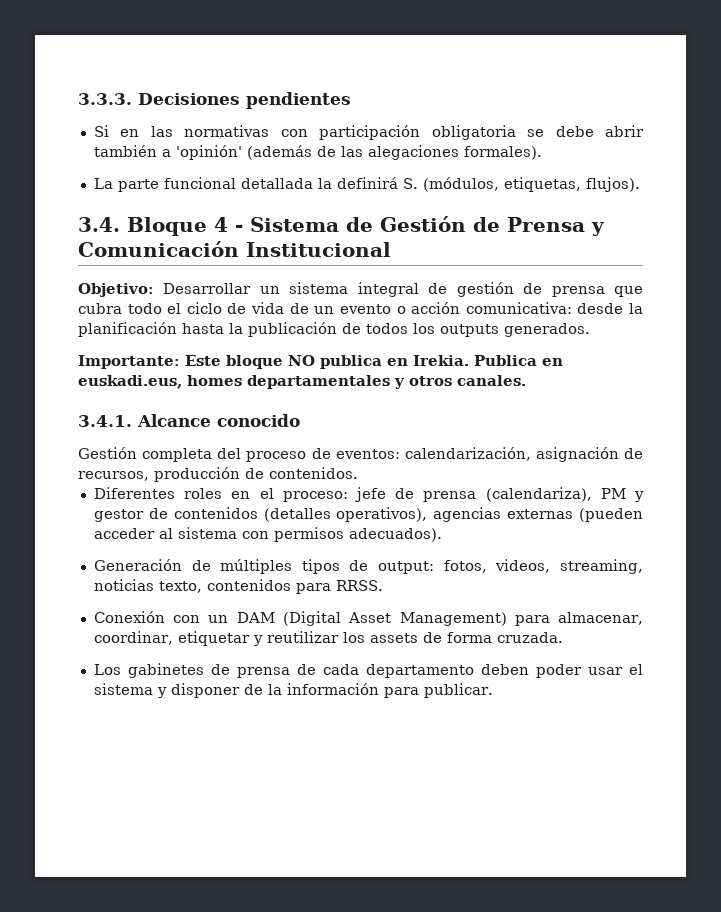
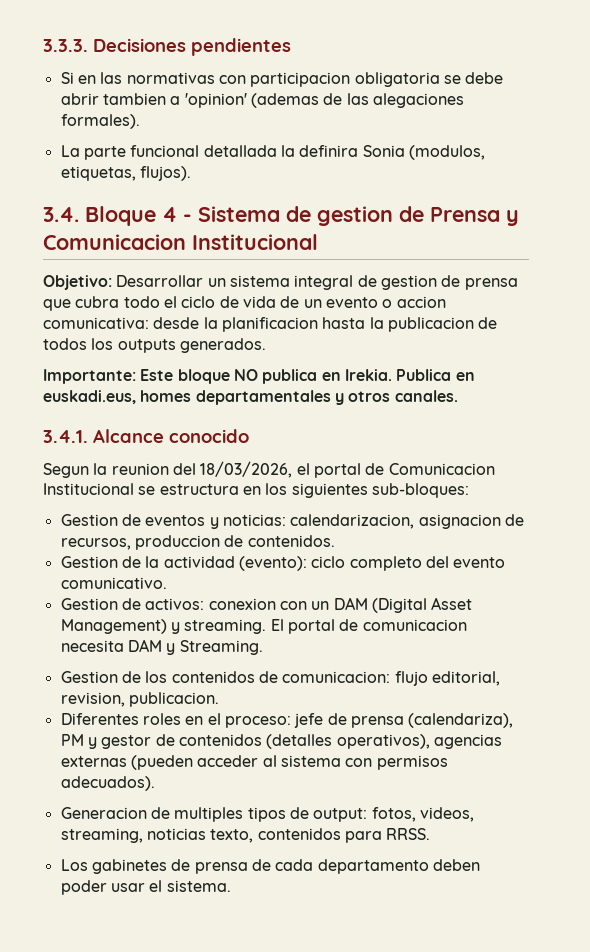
[319,125,421,140] participación -> [250,72,351,87] participacion
[93,145,312,160] también a 'opinión' (además -> [102,93,319,108] tambien a 'opinion' (ademas
[336,177,499,192] definirá S. (módulos, -> [299,145,485,160] definira Sonia (modulos,
[380,216,466,232] Gestión -> [317,206,393,226] gestion
[78,241,239,257] Comunicación -> [43,234,186,250] Comunicacion
[456,282,514,297] gestión -> [380,275,437,290] gestion
[411,302,461,314] acción -> [396,296,446,308] accion
[78,322,177,337] planificación -> [221,317,318,332] planificacion
[248,322,337,337] publicación -> [387,317,474,332] publicacion
[78,447,619,462] Gestión completa del proceso de eventos: calendarización, asignación -> [43,461,495,478] [43,483,469,498] [60,514,501,529] Segun la reunion del 18/03/2026, el portal de Comunicacion Institucional se estructura en los siguientes sub-bloques: // Gestion de eventos y noticias: calendarizacion, asignacion
[154,467,240,482] producción -> [134,535,220,550] produccion
(358, 473) none -> [60,556,506,571] [60,577,167,589] [60,597,473,613] [60,619,467,634] [60,639,263,655] [60,671,500,686] [60,692,219,707] // Gestion de la actividad (evento): ciclo completo del evento comunicativo. // Gestion de activos: conexion con un DAM (Digital Asset Management) y streaming. El portal de comunicacion necesita DAM y Streaming. // Gestion de los contenidos de comunicacion: flujo editorial, revision, publicacion.
[93,559,293,574] Generación de múltiples -> [60,807,244,822] Generacion de multiples
[93,611,644,626] [93,631,563,646] // Conexión con un DAM (Digital Asset Management) para almacenar, coordinar, etiquetar y reutilizar los assets de forma cruzada. -> (431, 834) none
[93,683,493,698] sistema y disponer de la información para publicar. -> [166,880,231,892] sistema.

